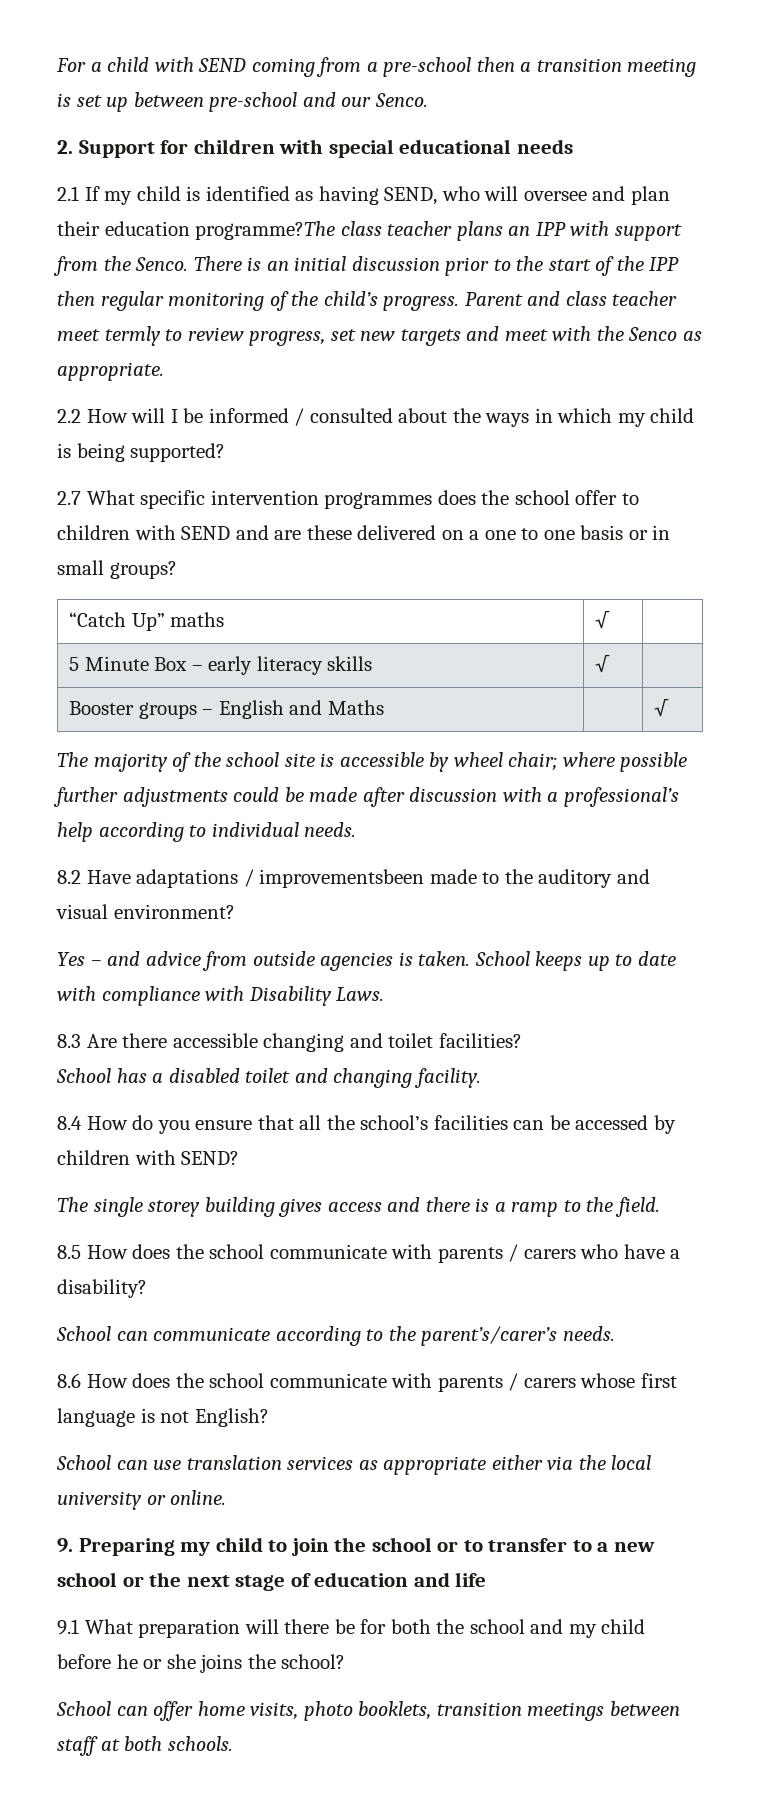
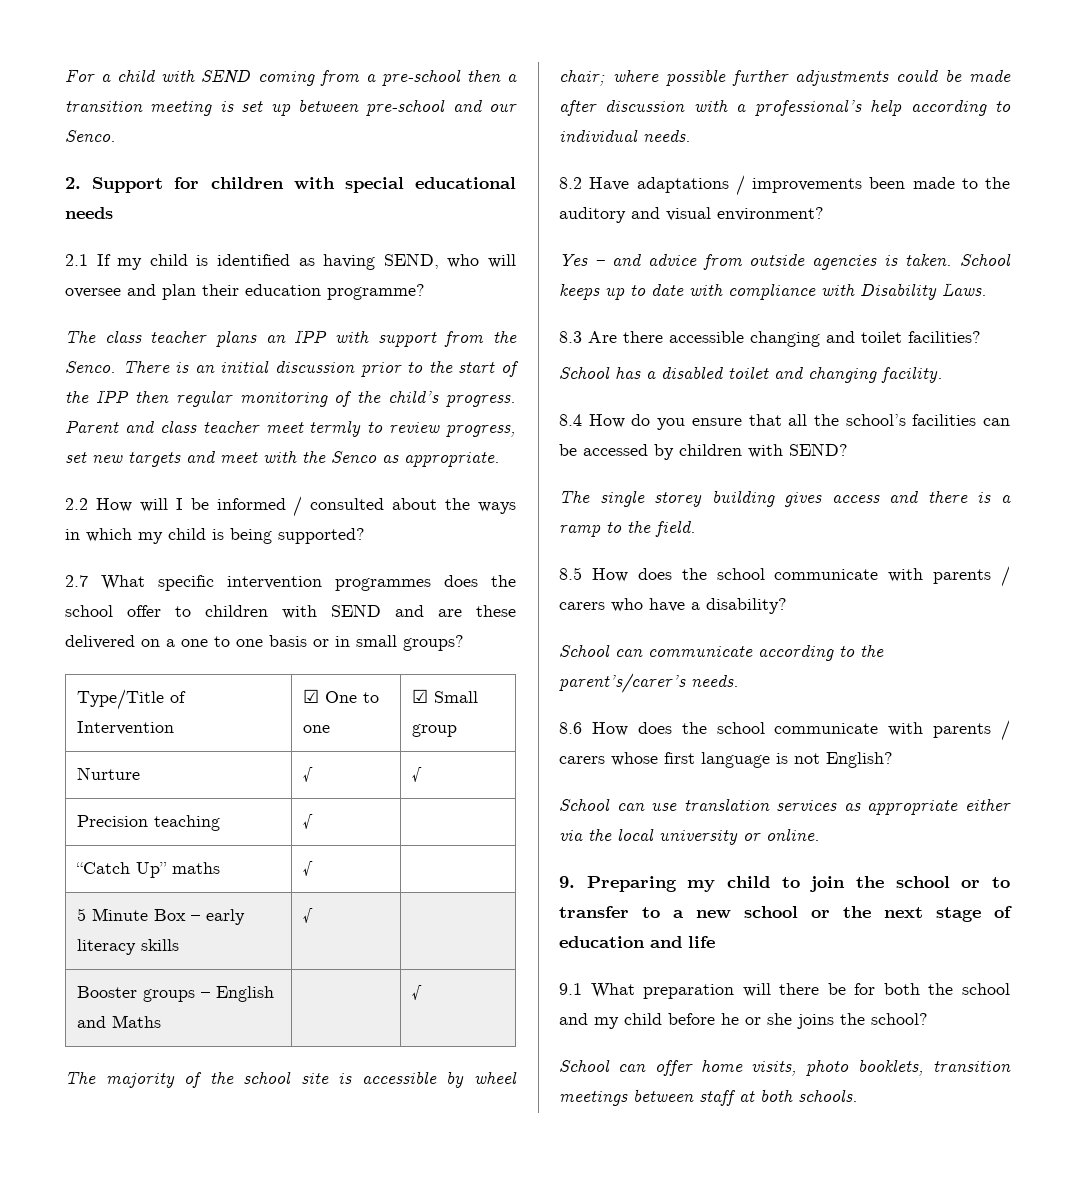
[195,221,336,240] programme?The -> [327,284,425,300] [65,330,96,343] programme? // The
(177, 570) none -> [77,689,187,710] [77,721,175,735] [303,689,380,703] [303,725,331,733] [412,689,479,703] [412,724,458,737] [77,767,141,780] [303,767,314,782] [412,767,423,782] [77,815,221,831] [303,814,314,829] // Type/Title of Intervention | ☑ One to one | ☑ Small group // Nurture | √ | √ // Precision teaching | √ |
[259,869,425,888] improvementsbeen -> [752,177,906,193] improvements been

